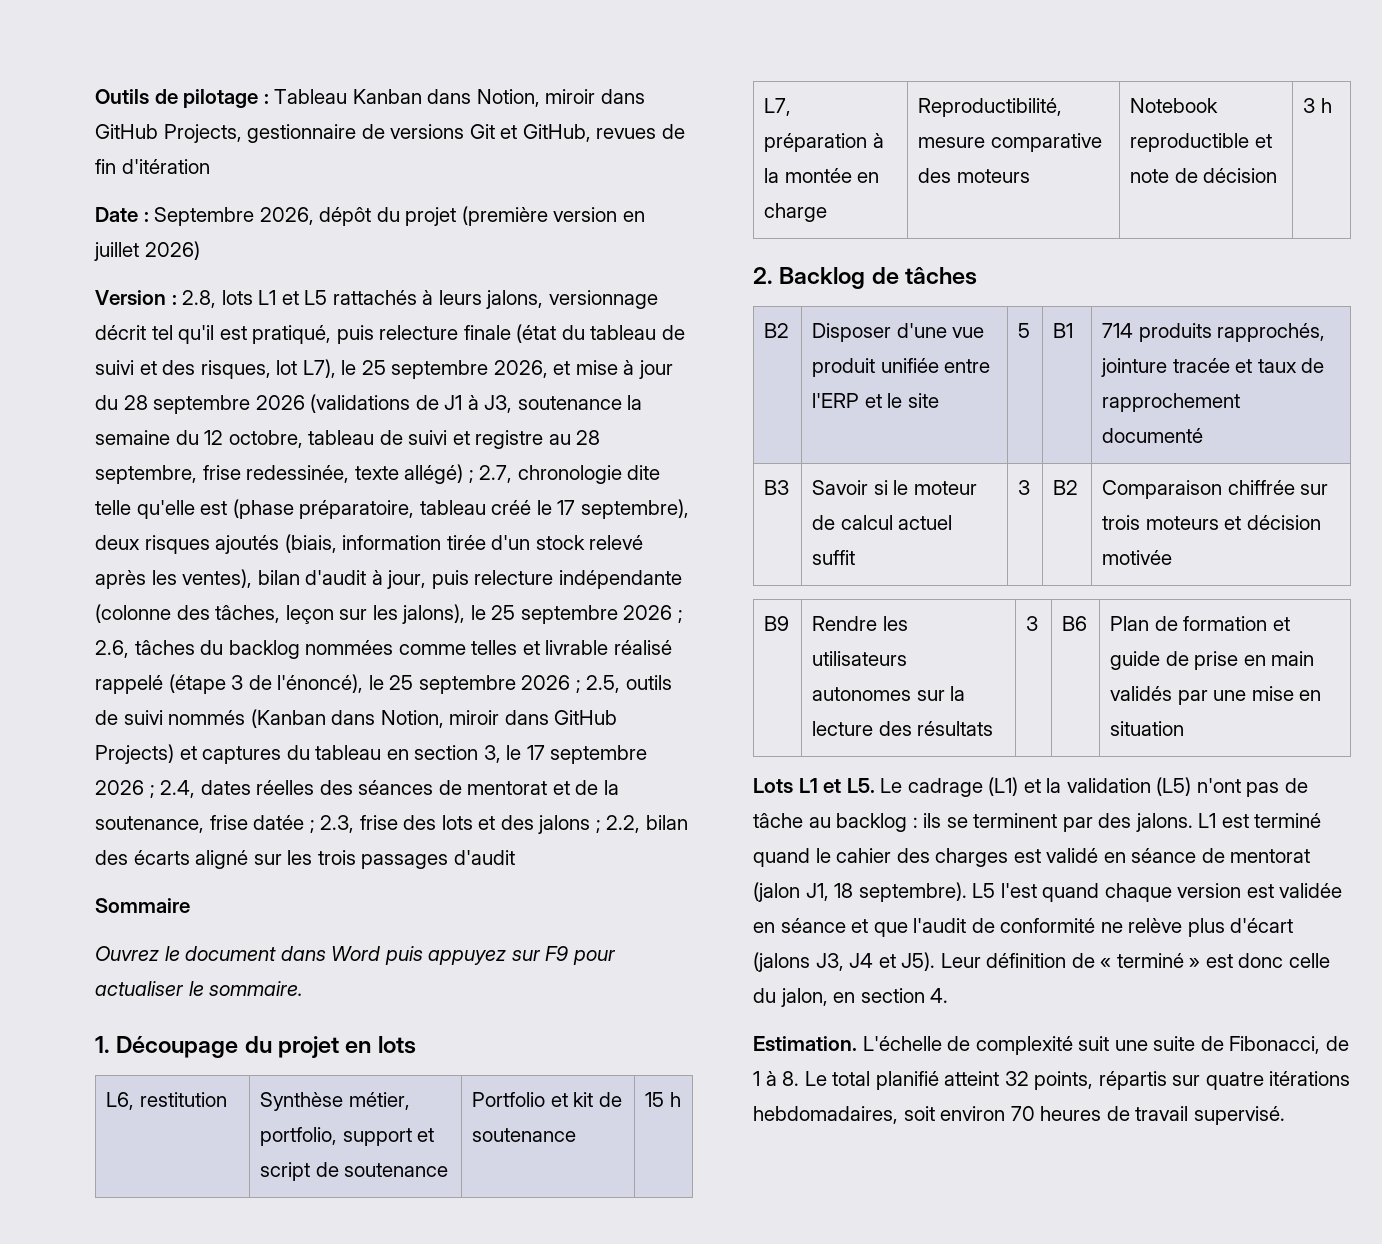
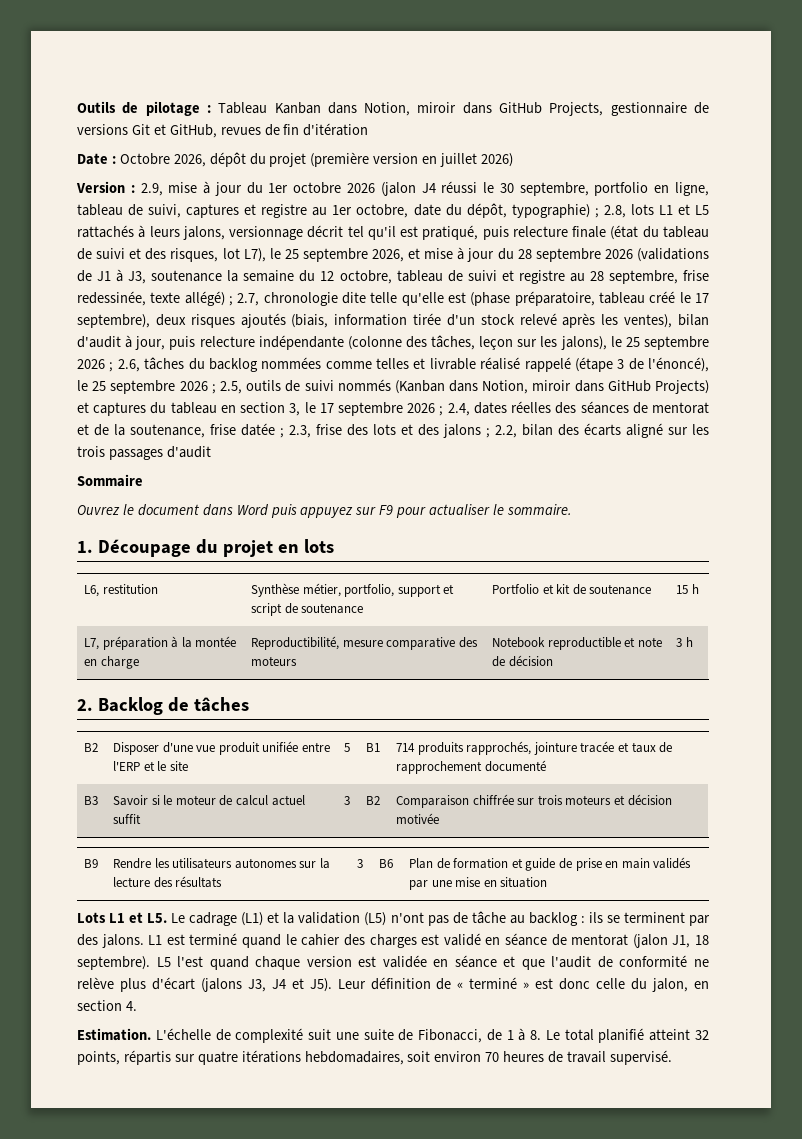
[154,207,255,226] Septembre -> [119,153,170,165] Octobre
(177, 299) none -> [140,181,709,196] [77,203,599,218] 2.9, mise à jour du 1er octobre 2026 (jalon J4 réussi le 30 septembre, portfolio en ligne, tableau de suivi, captures et registre au 1er octobre, date du dépôt, typographie) ;

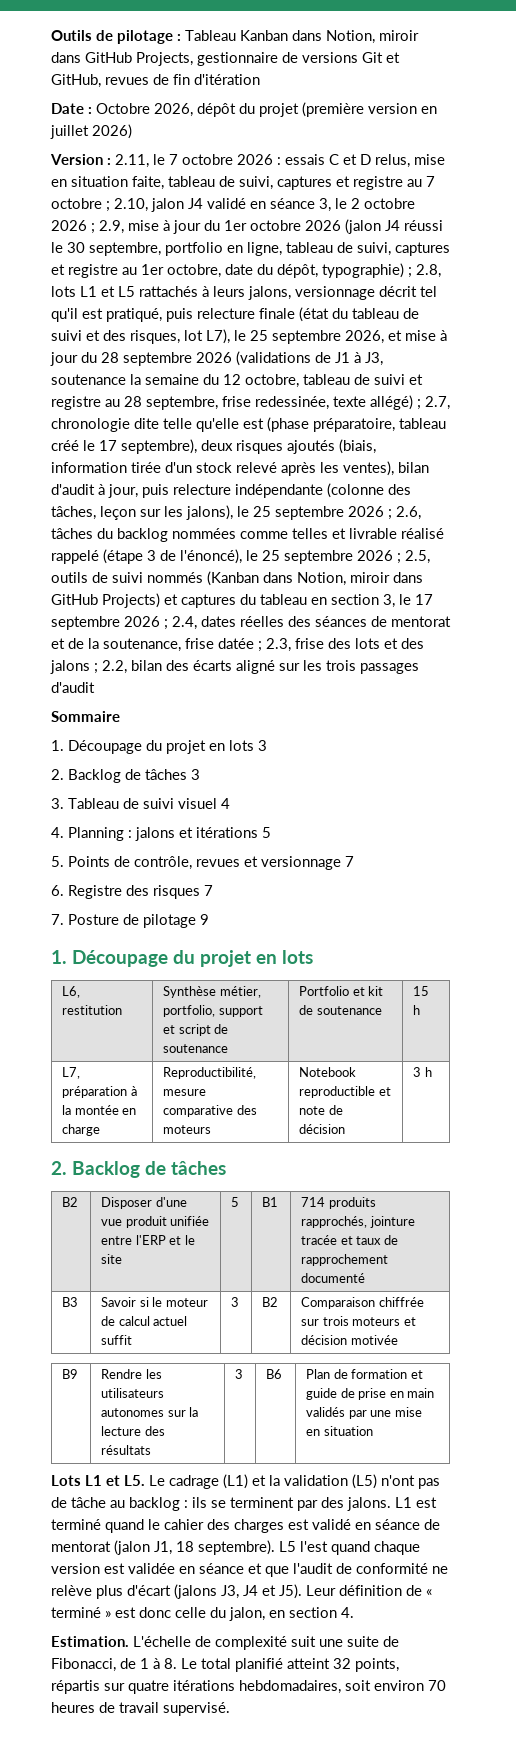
(135, 189) none -> [115,154,445,168] [51,176,435,190] [51,198,415,212] [51,220,95,234] 2.11, le 7 octobre 2026 : essais C et D relus, mise en situation faite, tableau de suivi, captures et registre au 7 octobre ; 2.10, jalon J4 validé en séance 3, le 2 octobre 2026 ;
[77,504,572,518] Ouvrez le document dans Word puis appuyez sur F9 pour actualiser le sommaire. -> [51,740,267,754] [51,769,200,783] [51,798,230,809] [51,827,271,841] [51,856,354,870] [51,885,213,899] [51,914,209,928] 1. Découpage du projet en lots 3 // 2. Backlog de tâches 3 // 3. Tableau de suivi visuel 4 // 4. Planning : jalons et itérations 5 // 5. Points de contrôle, revues et versionnage 7 // 6. Registre des risques 7 // 7. Posture de pilotage 9

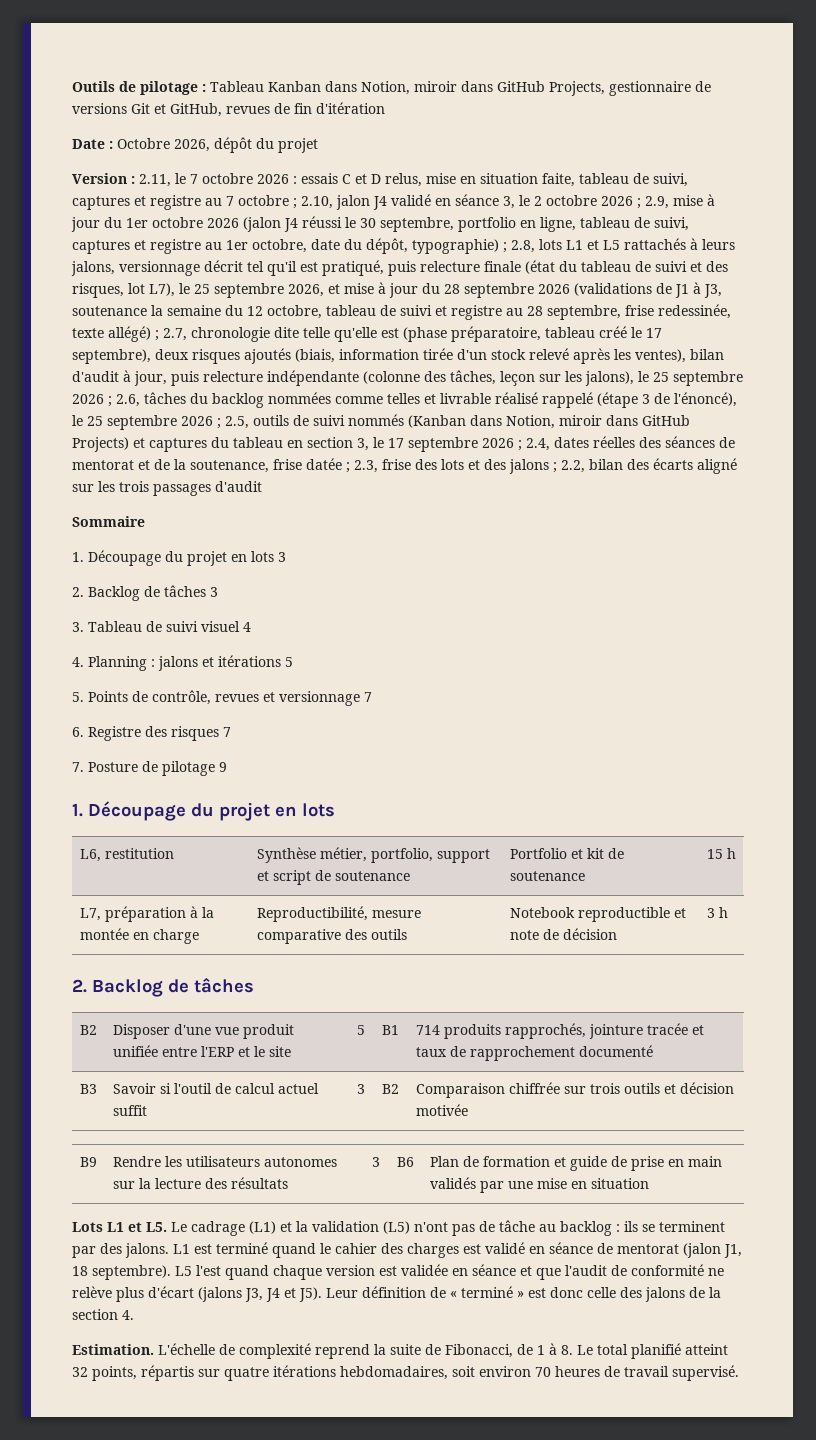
[302,102,437,117] [50,124,132,139] (première version en juillet 2026) -> (318, 145) none
[163,1125,212,1134] moteurs -> [370,929,407,940] outils
[152,1297,208,1307] le moteur -> [173,1083,212,1094] l'outil
[352,1317,401,1326] moteurs -> [623,1083,660,1094] outils
[210,1607,285,1621] du jalon, en -> [620,1287,721,1302] des jalons de la
[291,1636,343,1647] suit une -> [315,1344,386,1359] reprend la

